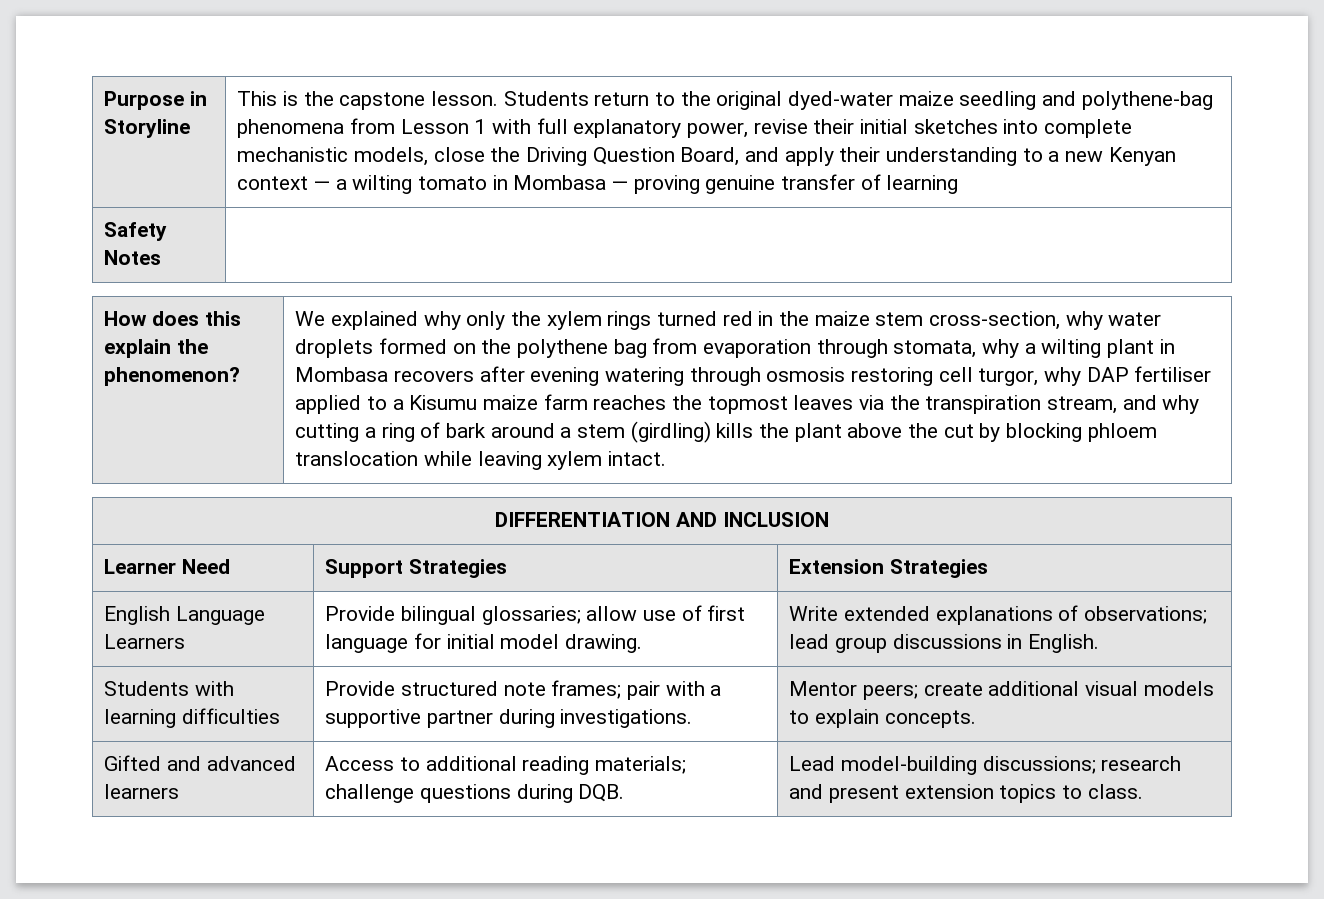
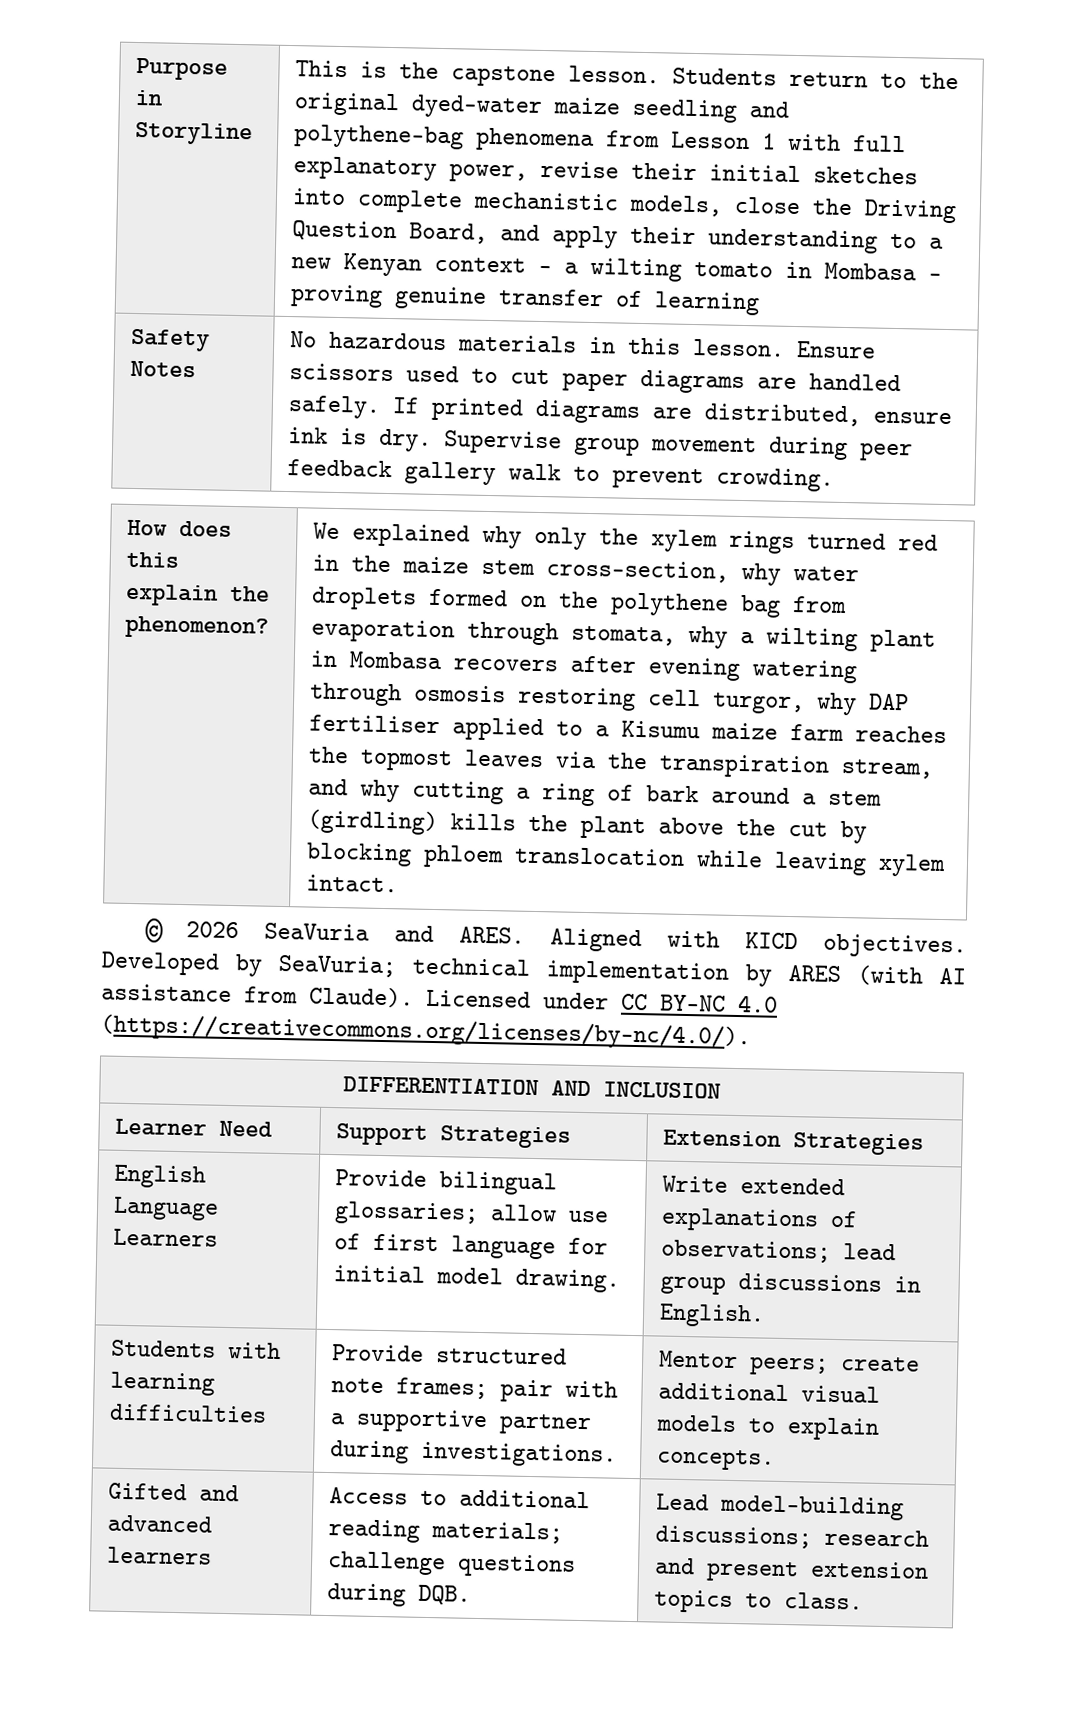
(162, 257) none -> [289,331,876,359] [288,363,901,395] [287,395,952,427] [287,427,913,462] [286,459,834,492] No hazardous materials in this lesson. Ensure scissors used to cut paper diagrams are handled safely. If printed diagrams are distributed, ensure ink is dry. Supervise group movement during peer feedback gallery walk to prevent crowding.
(666, 458) none -> [145,918,967,959] [101,951,966,987] [101,983,778,1013] [100,1013,751,1051] // © 2026 SeaVuria and ARES. Aligned with KICD objectives. Developed by SeaVuria; technical implementation by ARES (with AI assistance from Claude). Licensed under CC BY-NC 4.0 (https://creativecommons.org/licenses/by-nc/4.0/).

